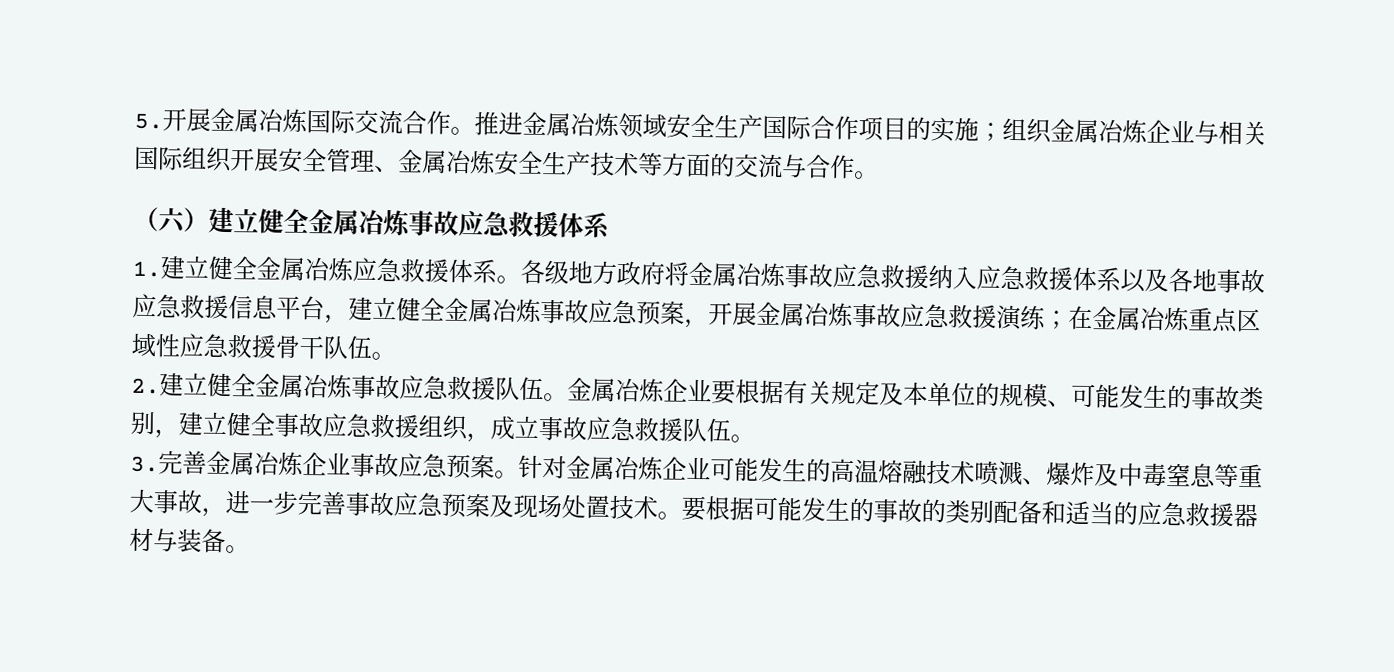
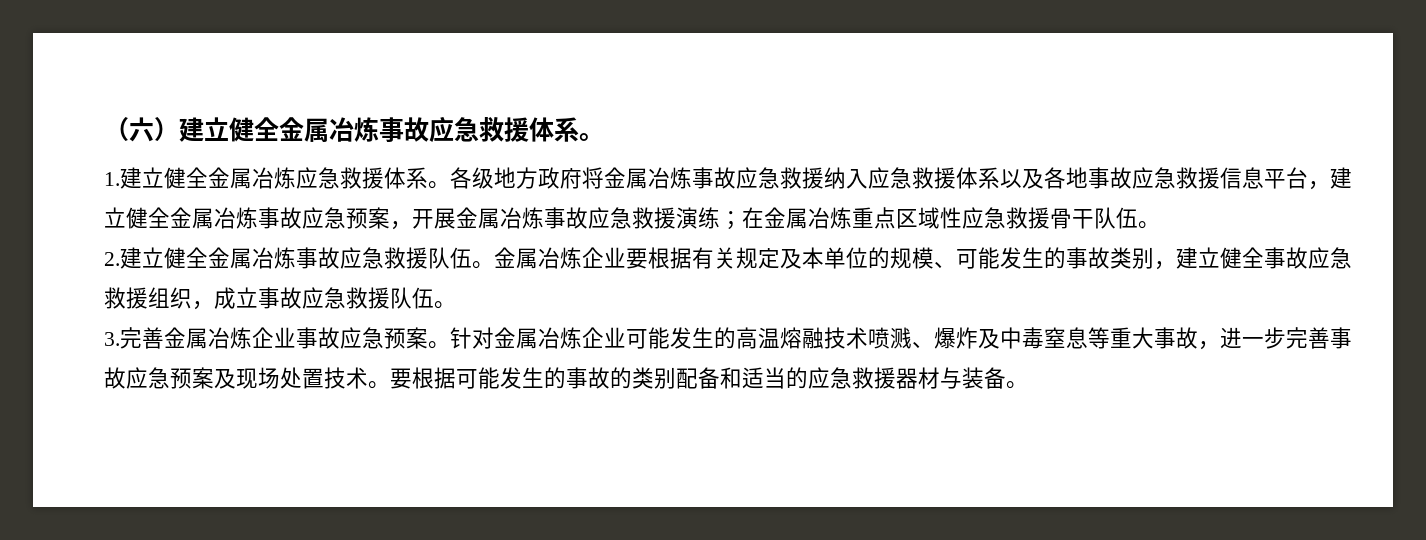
[134,107,1267,146] [134,145,879,180] 5.开展金属冶炼国际交流合作。推进金属冶炼领域安全生产国际合作项目的实施；组织金属冶炼企业与相关国际组织开展安全管理、金属冶炼安全生产技术等方面的交流与合作。 // -> (104, 129) none
(610, 225) none -> [579,133,604,141] 。

